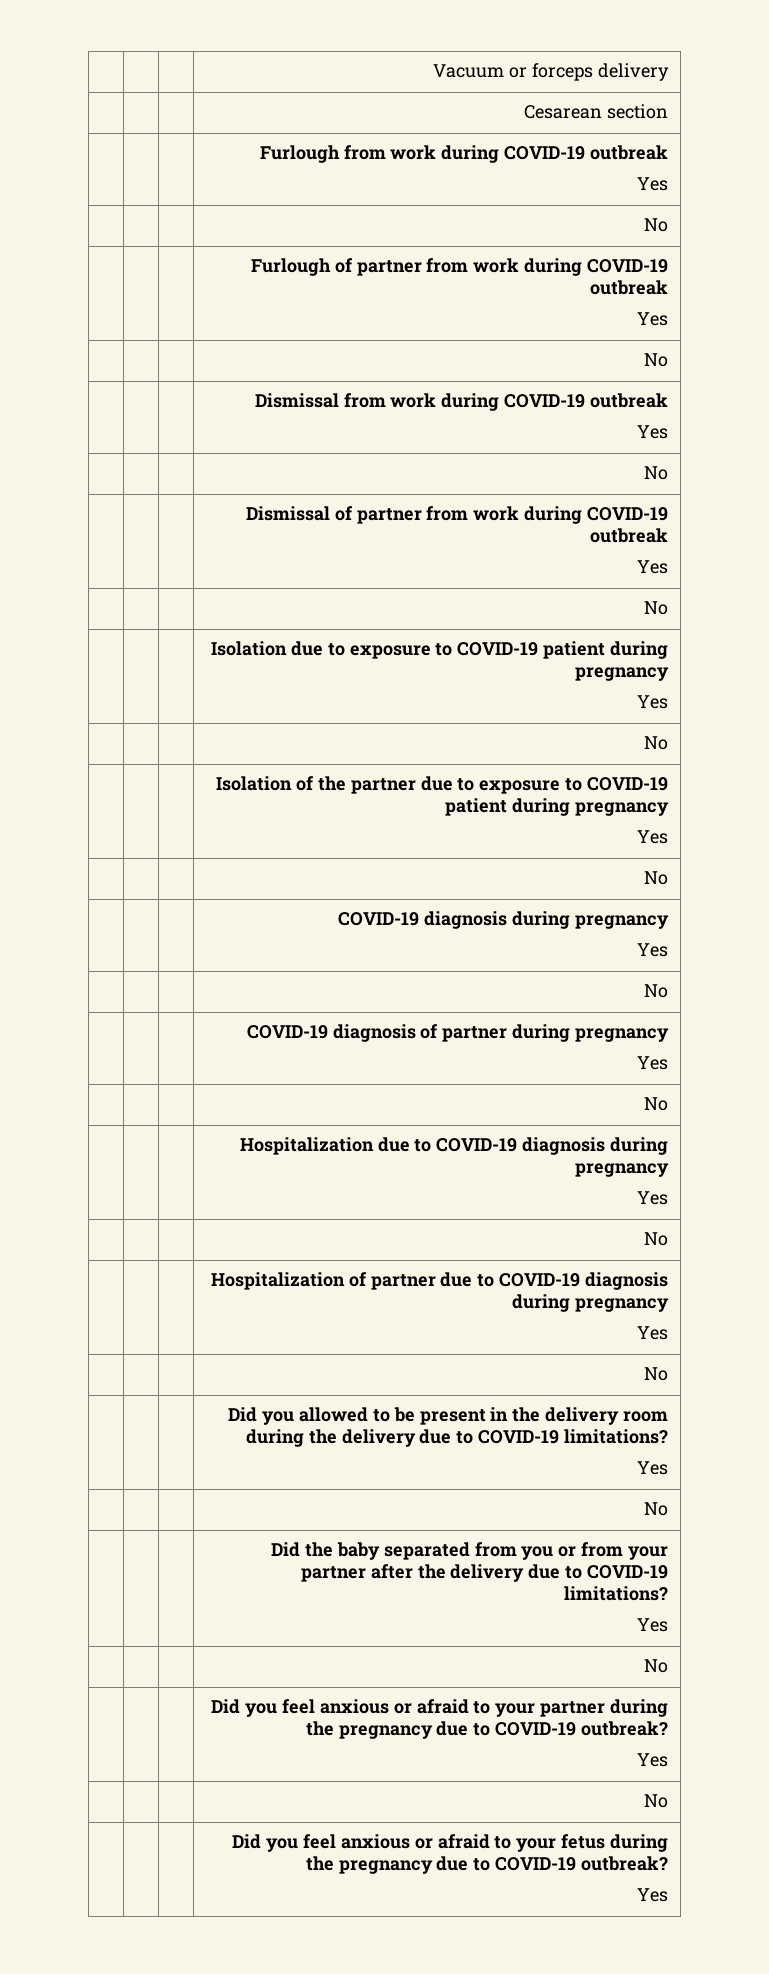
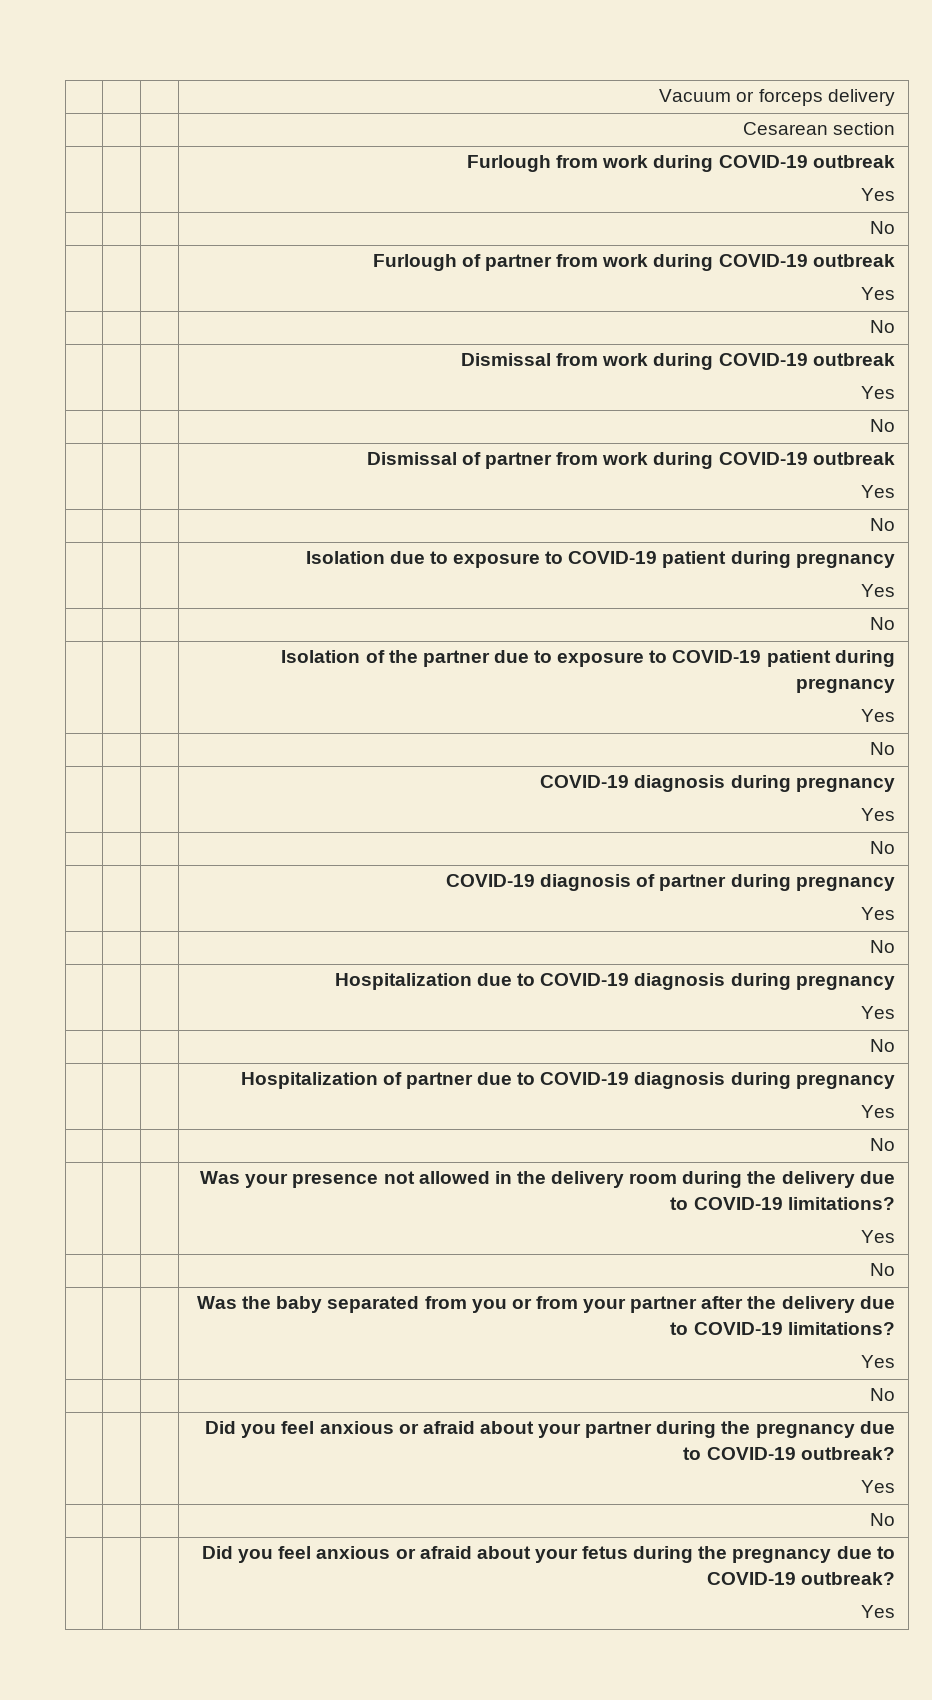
[228,1407,486,1425] Did you allowed to be present -> [200,1171,490,1188] Was your presence not allowed
[271,1542,301,1557] Did -> [197,1296,238,1309] Was
[473,1701,491,1714] to -> [479,1421,534,1434] about
[494,1836,512,1849] to -> [476,1546,531,1559] about

